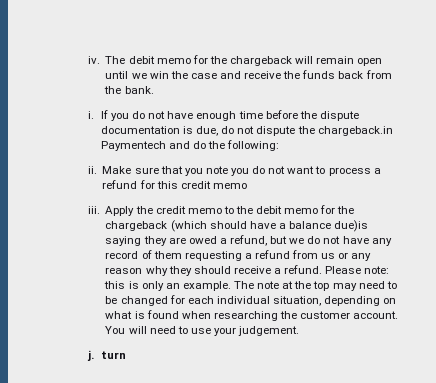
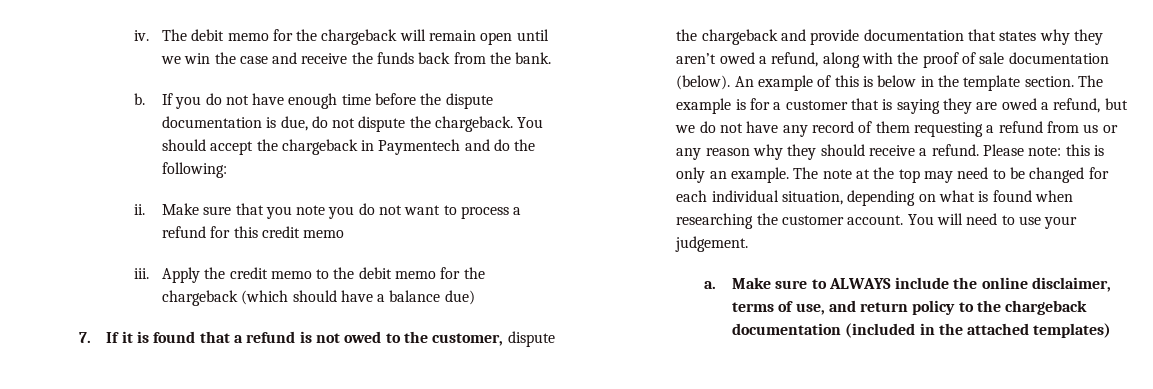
[87,111,94,119] i. -> [134,93,146,105] b.
[317,126,393,136] chargeback.in -> [435,116,544,132] [161,139,375,155] chargeback. You should accept the chargeback in
[334,220,369,232] due)is -> [444,290,475,305] [78,331,555,347] [676,29,1103,45] [676,52,1109,68] [676,75,1103,91] [676,98,893,114] due) // 7. If it is found that a refund is not owed to the customer, dispute the chargeback and provide documentation that states why they aren’t owed a refund, along with the proof of sale documentation (below). An example of this is below in the template section. The example is for a customer that is
[86,350,126,361] j. turn -> [704,277,1112,292] [731,300,1088,315] [731,323,1112,338] a. Make sure to ALWAYS include the online disclaimer, terms of use, and return policy to the chargeback documentation (included in the attached templates)

